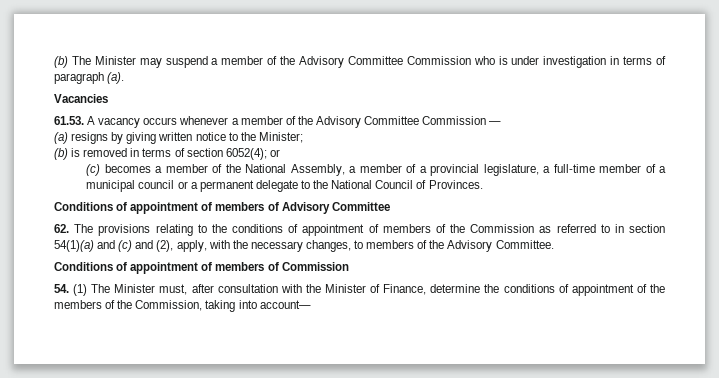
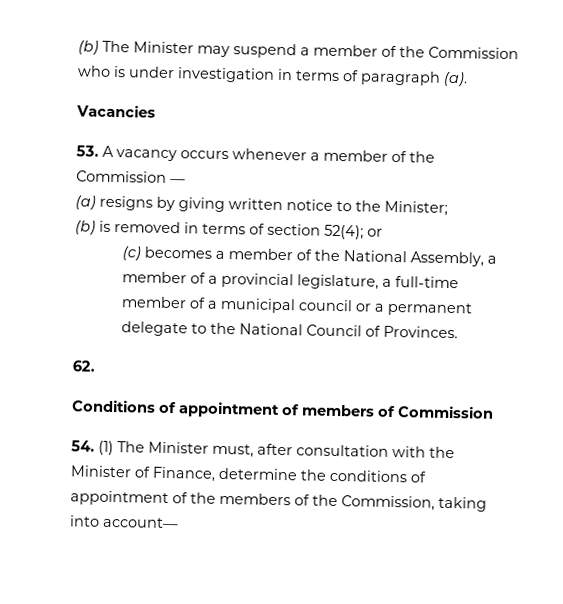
[299,56,403,68] Advisory Committee -> (425, 52) none
[54,116,84,125] 61.53. -> [76,145,99,157] 53.
[315,116,420,128] Advisory Committee -> (435, 157) none
[225,148,267,160] 6052(4); -> [324,224,364,240] 52(4);
[54,202,390,214] [54,224,665,236] [54,240,554,252] Conditions of appointment of members of Advisory Committee // 62. The provisions relating to the conditions of appointment of members of the Commission as referred to in section 54(1)(a) and (c) and (2), apply, with the necessary changes, to members of the Advisory Committee. -> [72,360,95,372] 62.

